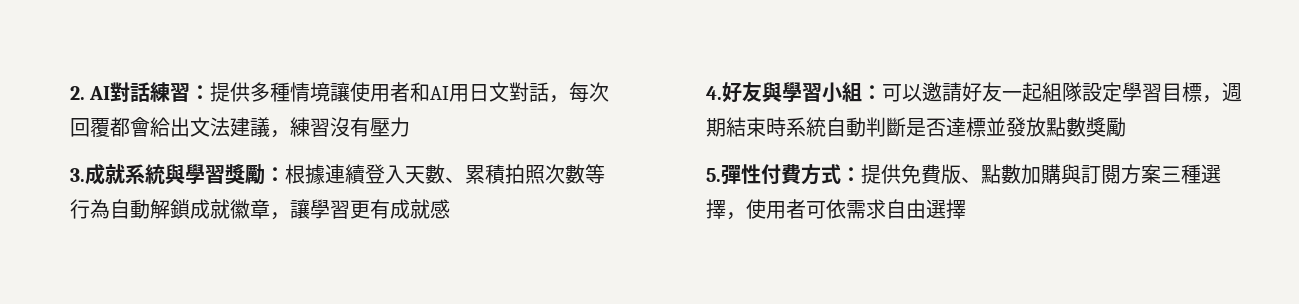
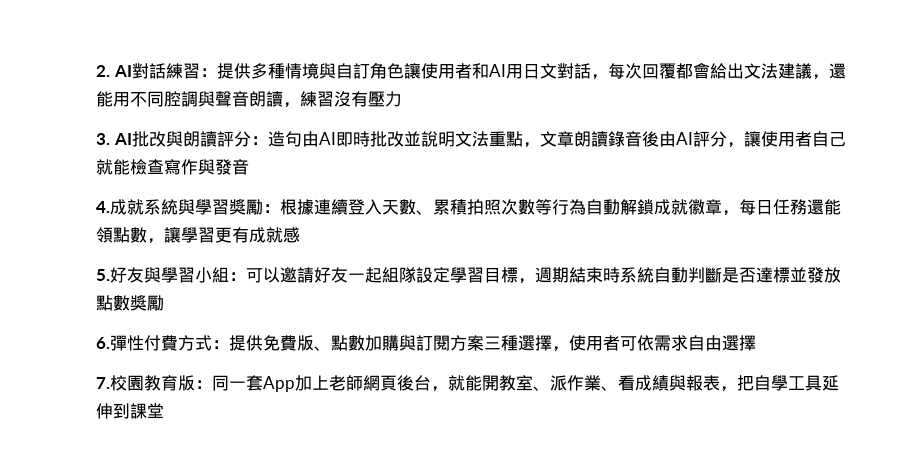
(331, 92) none -> [318,62,404,79] 與自訂角色
[289,117,410,137] [69,168,85,182] 練習沒有壓力 // 3. -> [828,63,846,79] [96,91,403,108] [96,131,846,148] [96,159,250,175] [96,201,111,213] 還能用不同腔調與聲音朗讀，練習沒有壓力 // 3. AI批改與朗讀評分：造句由AI即時批改並說明文法重點，文章朗讀錄音後由AI評分，讓使用者自己就能檢查寫作與發音 // 4.
(290, 216) none -> [739,199,842,215] [96,227,165,244] 每日任務還能領點數，
[705,86,722,100] 4. -> [96,269,111,281] 5.
[705,168,721,182] 5. -> [96,337,111,349] 6.
(966, 209) none -> [96,375,840,392] [96,403,165,419] // 7.校園教育版：同一套App加上老師網頁後台，就能開教室、派作業、看成績與報表，把自學工具延伸到課堂

